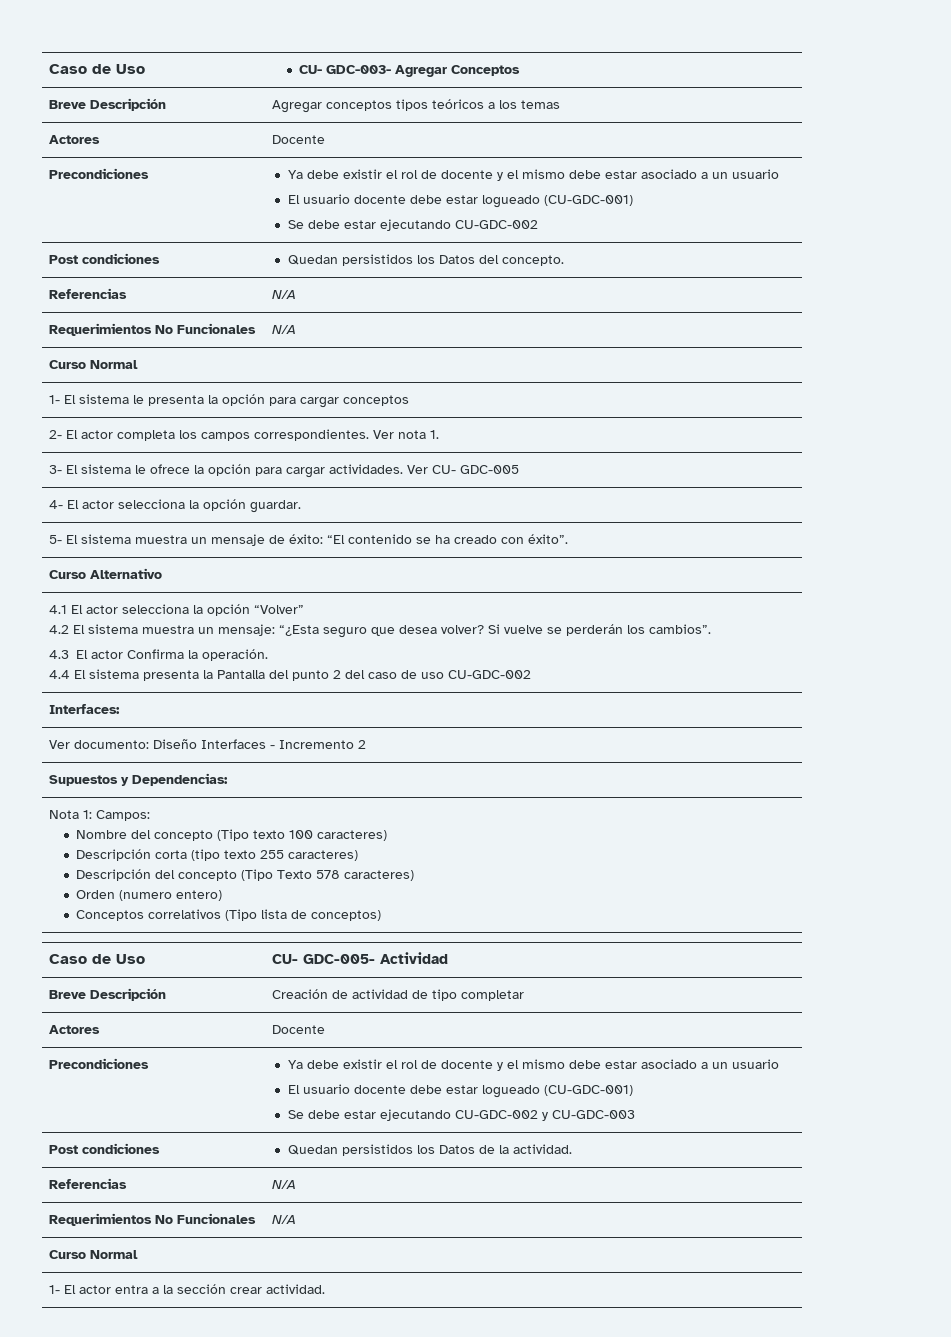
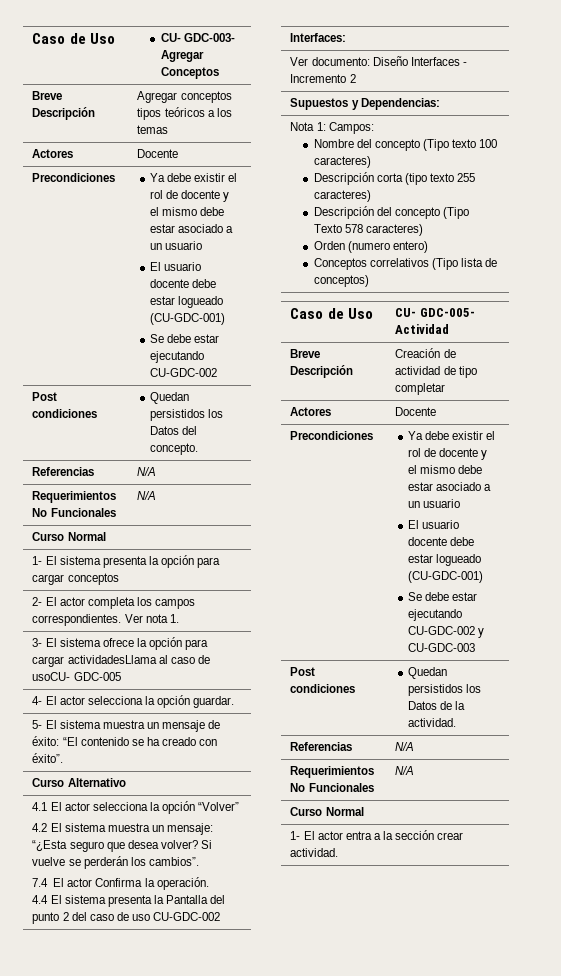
[133,395,145,404] le -> (101, 560) none
[135,465,147,474] le -> (101, 642) none
[329,464,457,474] actividades. Ver CU- -> [67,655,210,664] [32,672,71,681] actividadesLlama al caso de usoCU-
[49,650,70,659] 4.3 -> [32,878,49,887] 7.4

